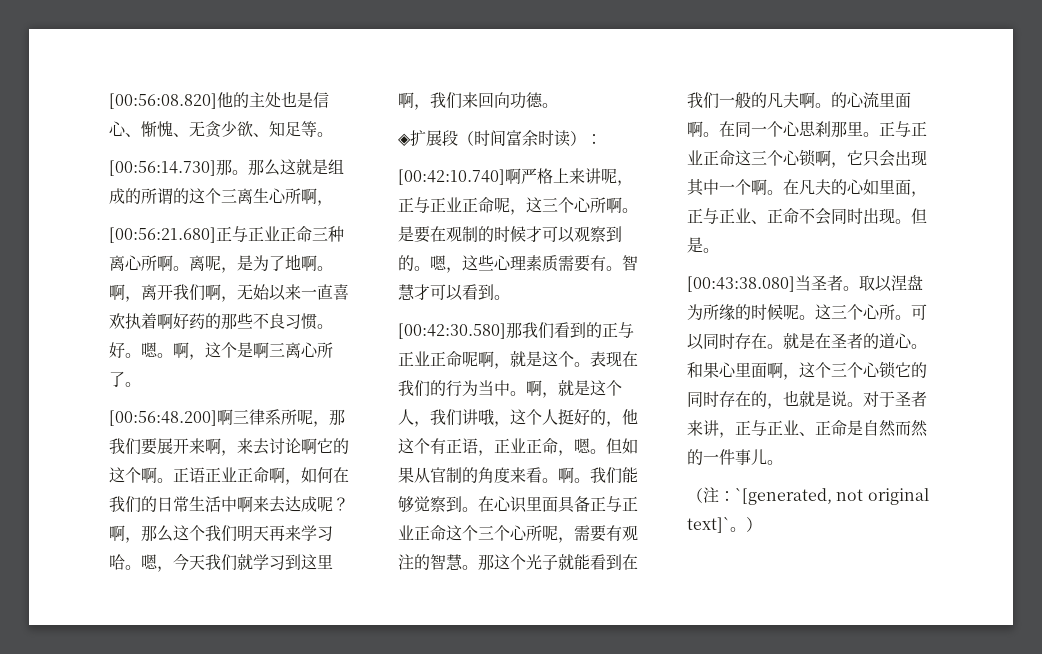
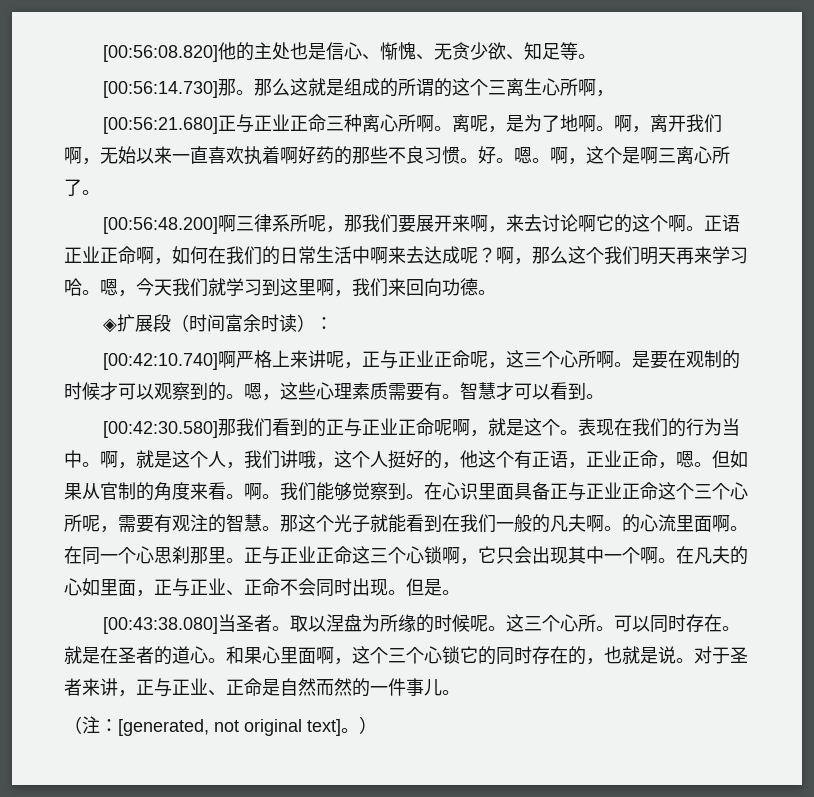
[735,488,832,505] `[generated, -> [118,719,209,736] [generated,
[687,517,730,533] text]` -> [307,719,341,736] text]

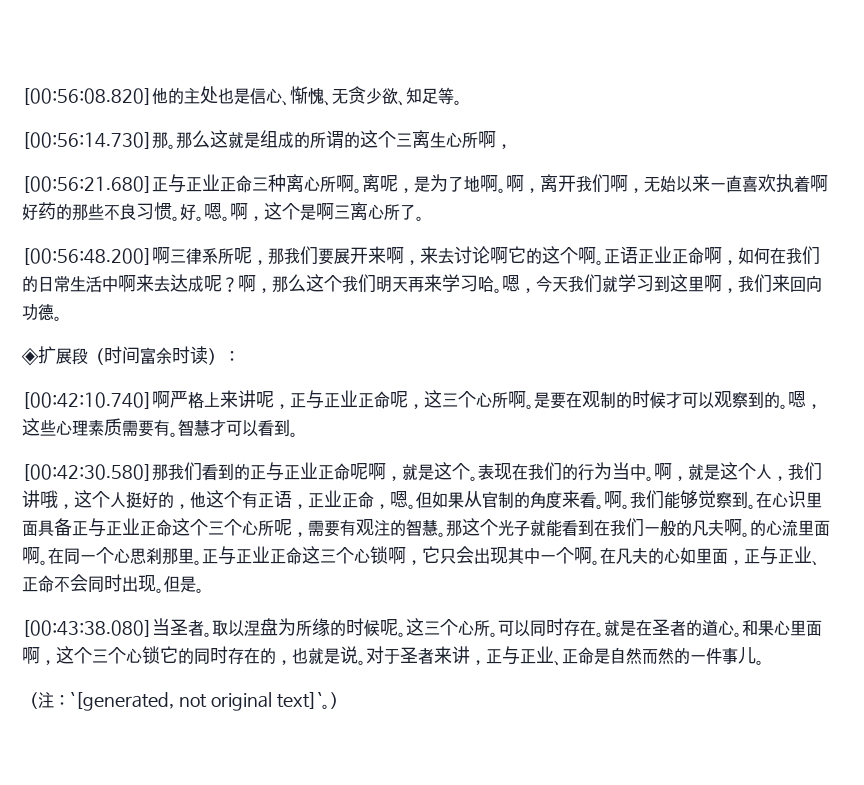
[118,719,209,736] [generated, -> [70,692,174,711] `[generated,
[307,719,341,736] text] -> [276,692,322,709] text]`

